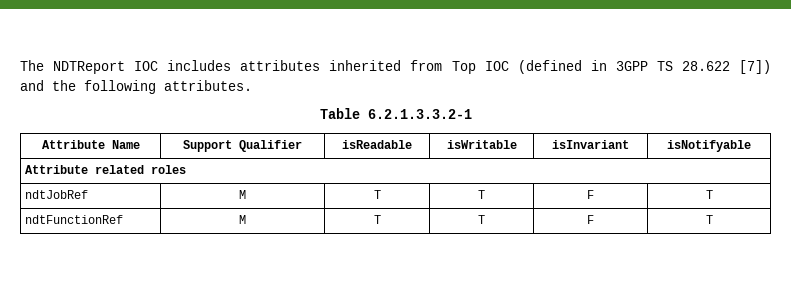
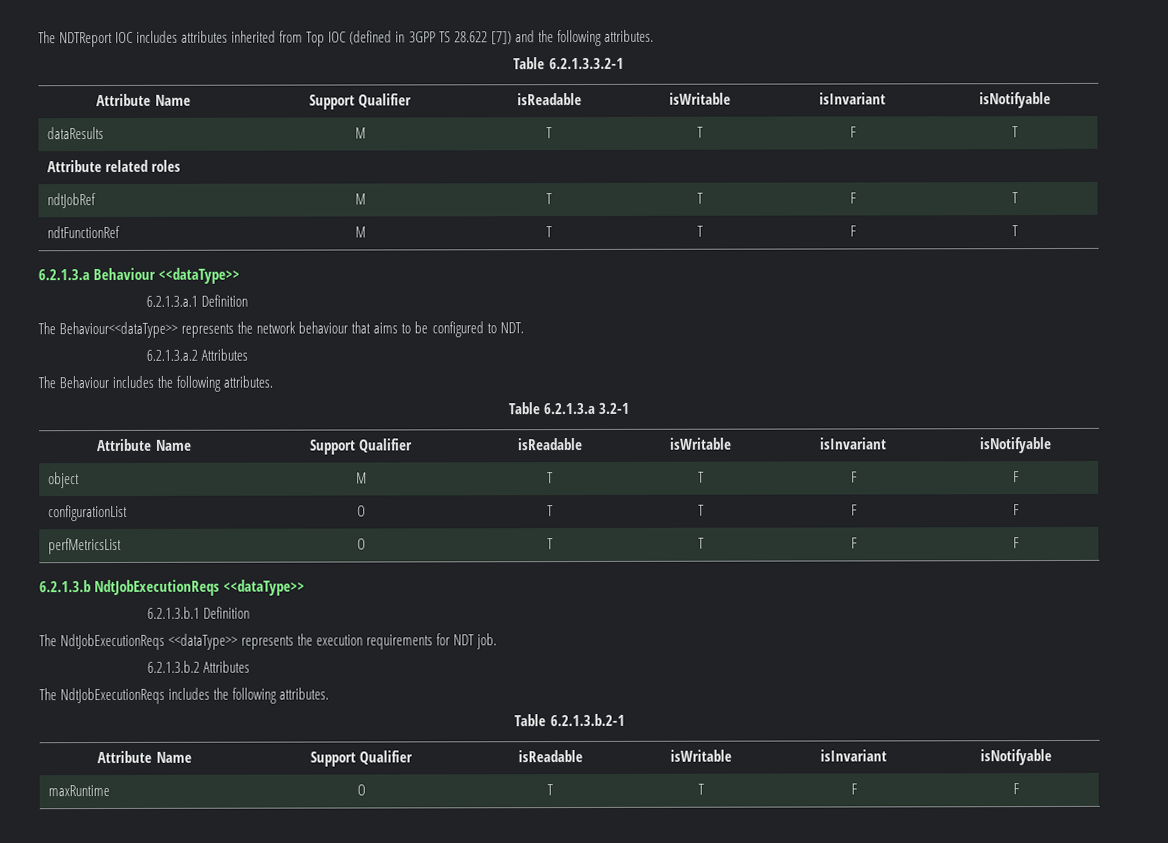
(751, 146) none -> [47,127,105,140] [354,127,366,139] [546,127,553,139] [697,126,704,138] [849,126,857,138] [1011,126,1019,138] // dataResults | M | T | T | F | T
(713, 219) none -> [38,267,241,284] [146,294,249,307] [38,321,524,339] [146,348,249,361] [38,375,274,392] [507,402,630,415] [97,438,192,452] [309,438,414,455] [517,438,583,451] [670,437,732,450] [820,437,887,450] [979,437,1052,454] [48,472,81,489] [355,472,367,484] [547,472,554,484] [698,471,705,483] [850,471,858,483] [1012,471,1020,483] [48,504,129,522] [356,505,366,517] [547,505,554,517] [698,504,705,516] [850,504,858,516] [1012,504,1020,516] [48,537,123,555] [356,538,366,550] [547,538,554,550] [698,537,705,549] [850,537,858,549] [1012,537,1020,549] [39,579,306,597] [147,606,251,619] [39,633,498,651] [147,660,251,673] [39,687,330,705] [514,713,625,727] [97,750,192,764] [309,750,414,767] [517,750,583,763] [670,749,732,762] [820,749,887,762] [979,749,1052,766] [48,784,111,797] [356,784,366,796] [547,784,554,796] [698,783,705,795] [850,783,858,795] [1012,783,1020,795] // 6.2.1.3.a Behaviour <<dataType>> // 6.2.1.3.a.1 Definition // The Behaviour<<dataType>> represents the network behaviour that aims to be configured to NDT. // 6.2.1.3.a.2 Attributes // The Behaviour includes the following attributes. // Table 6.2.1.3.a 3.2-1 // Attribute Name | Support Qualifier | isReadable | isWritable | isInvariant | isNotifyable // object | M | T | T | F | F // configurationList | O | T | T | F | F // perfMetricsList | O | T | T | F | F // 6.2.1.3.b NdtJobExecutionReqs <<dataType>> // 6.2.1.3.b.1 Definition // The NdtJobExecutionReqs <<dataType>> represents the execution requirements for NDT job. // 6.2.1.3.b.2 Attributes // The NdtJobExecutionReqs includes the following attributes. // Table 6.2.1.3.b.2-1 // Attribute Name | Support Qualifier | isReadable | isWritable | isInvariant | isNotifyable // maxRuntime | O | T | T | F | F

